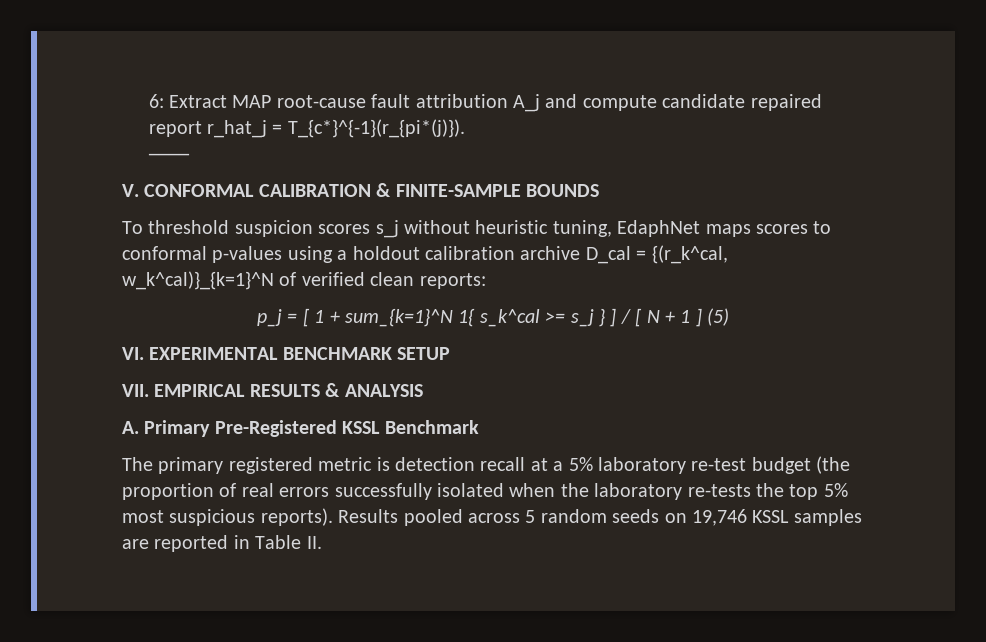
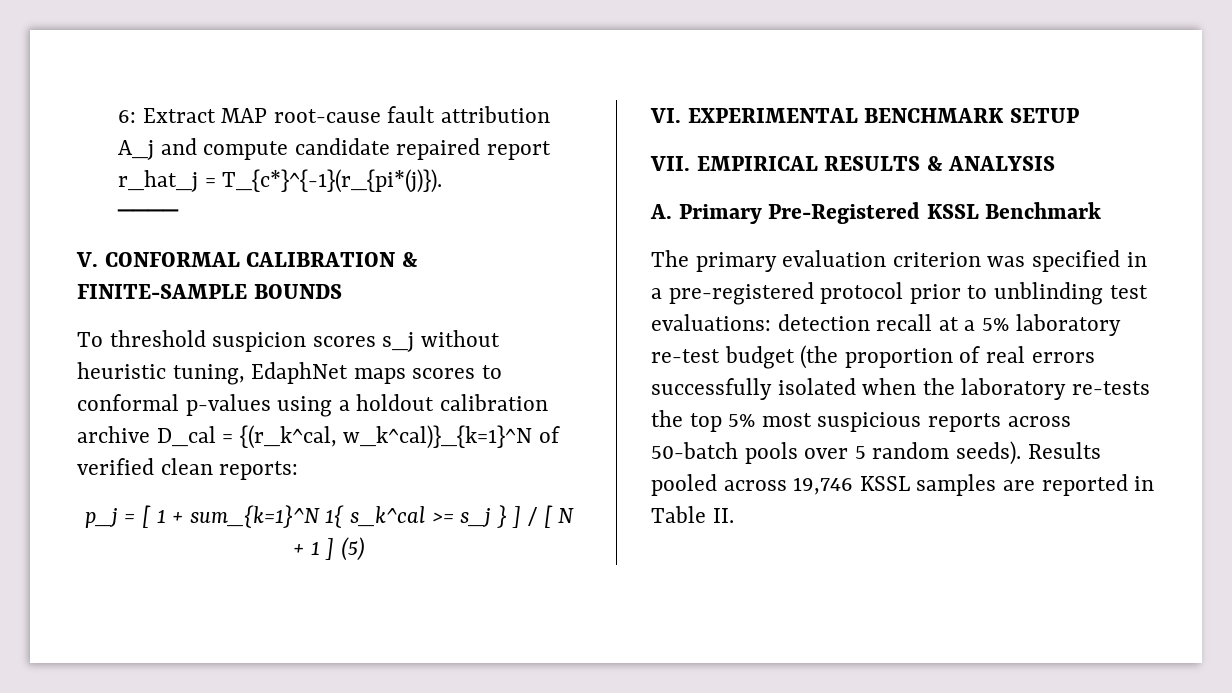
[228,457,390,474] registered metric is -> [782,250,1147,272] [651,282,1148,305] [651,314,771,331] evaluation criterion was specified in a pre-registered protocol prior to unblinding test evaluations:
[260,508,687,526] reports). Results pooled across 5 random seeds on -> [928,413,1071,432] [651,441,1101,465] [651,474,787,496] reports across 50-batch pools over 5 random seeds). Results pooled across

